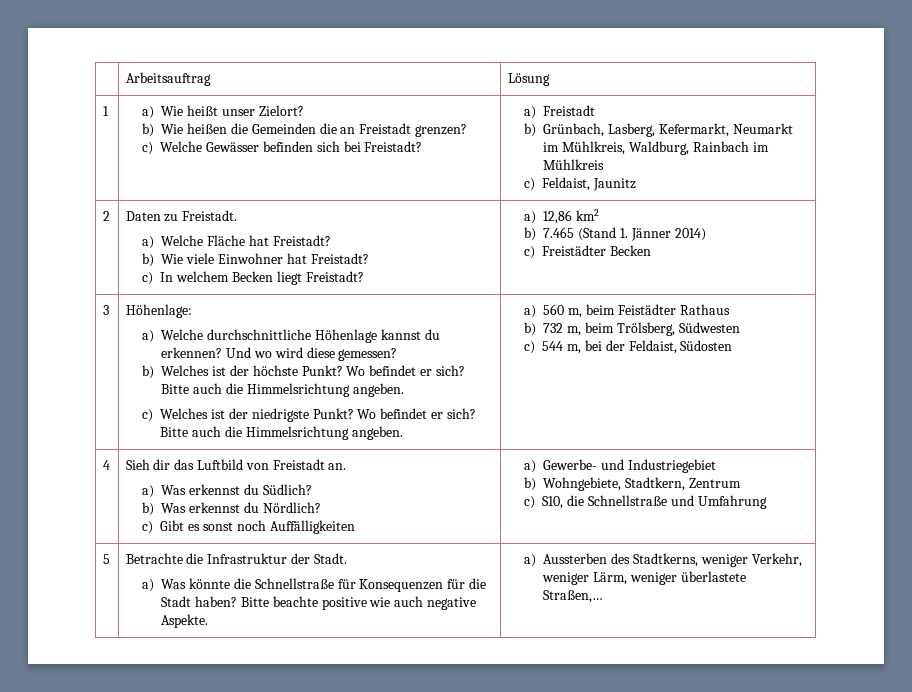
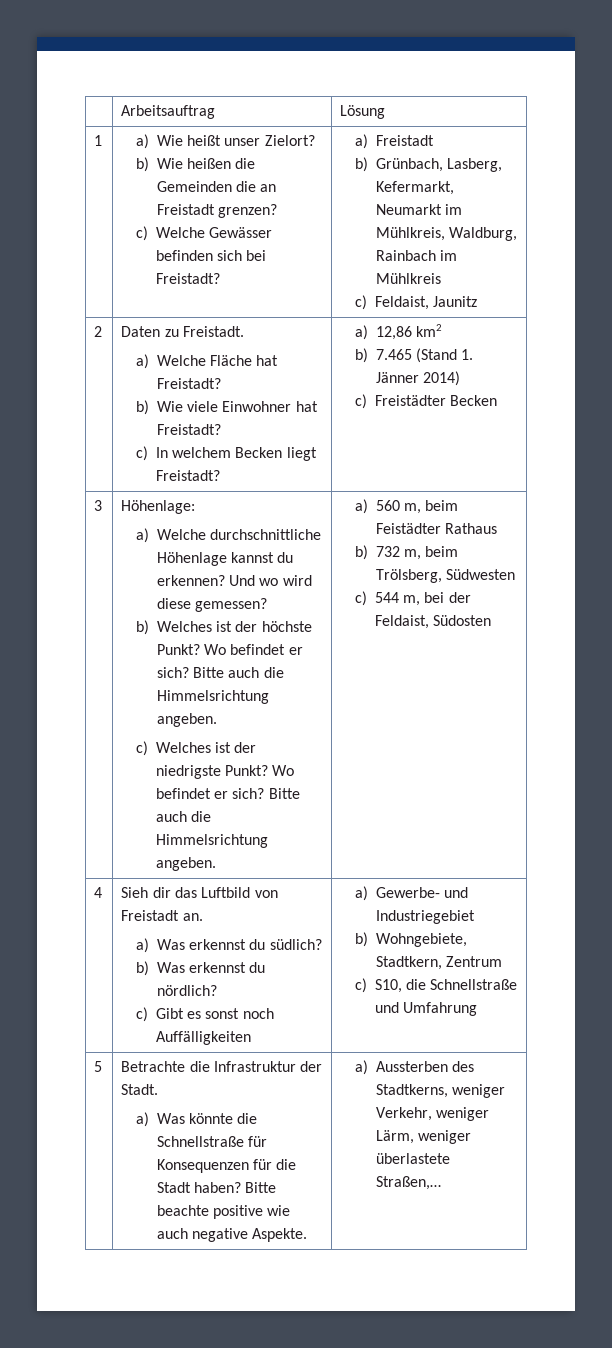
[262,484,312,495] Südlich? -> [269,939,322,950] südlich?
[262,502,321,513] Nördlich? -> [156,985,217,996] nördlich?

